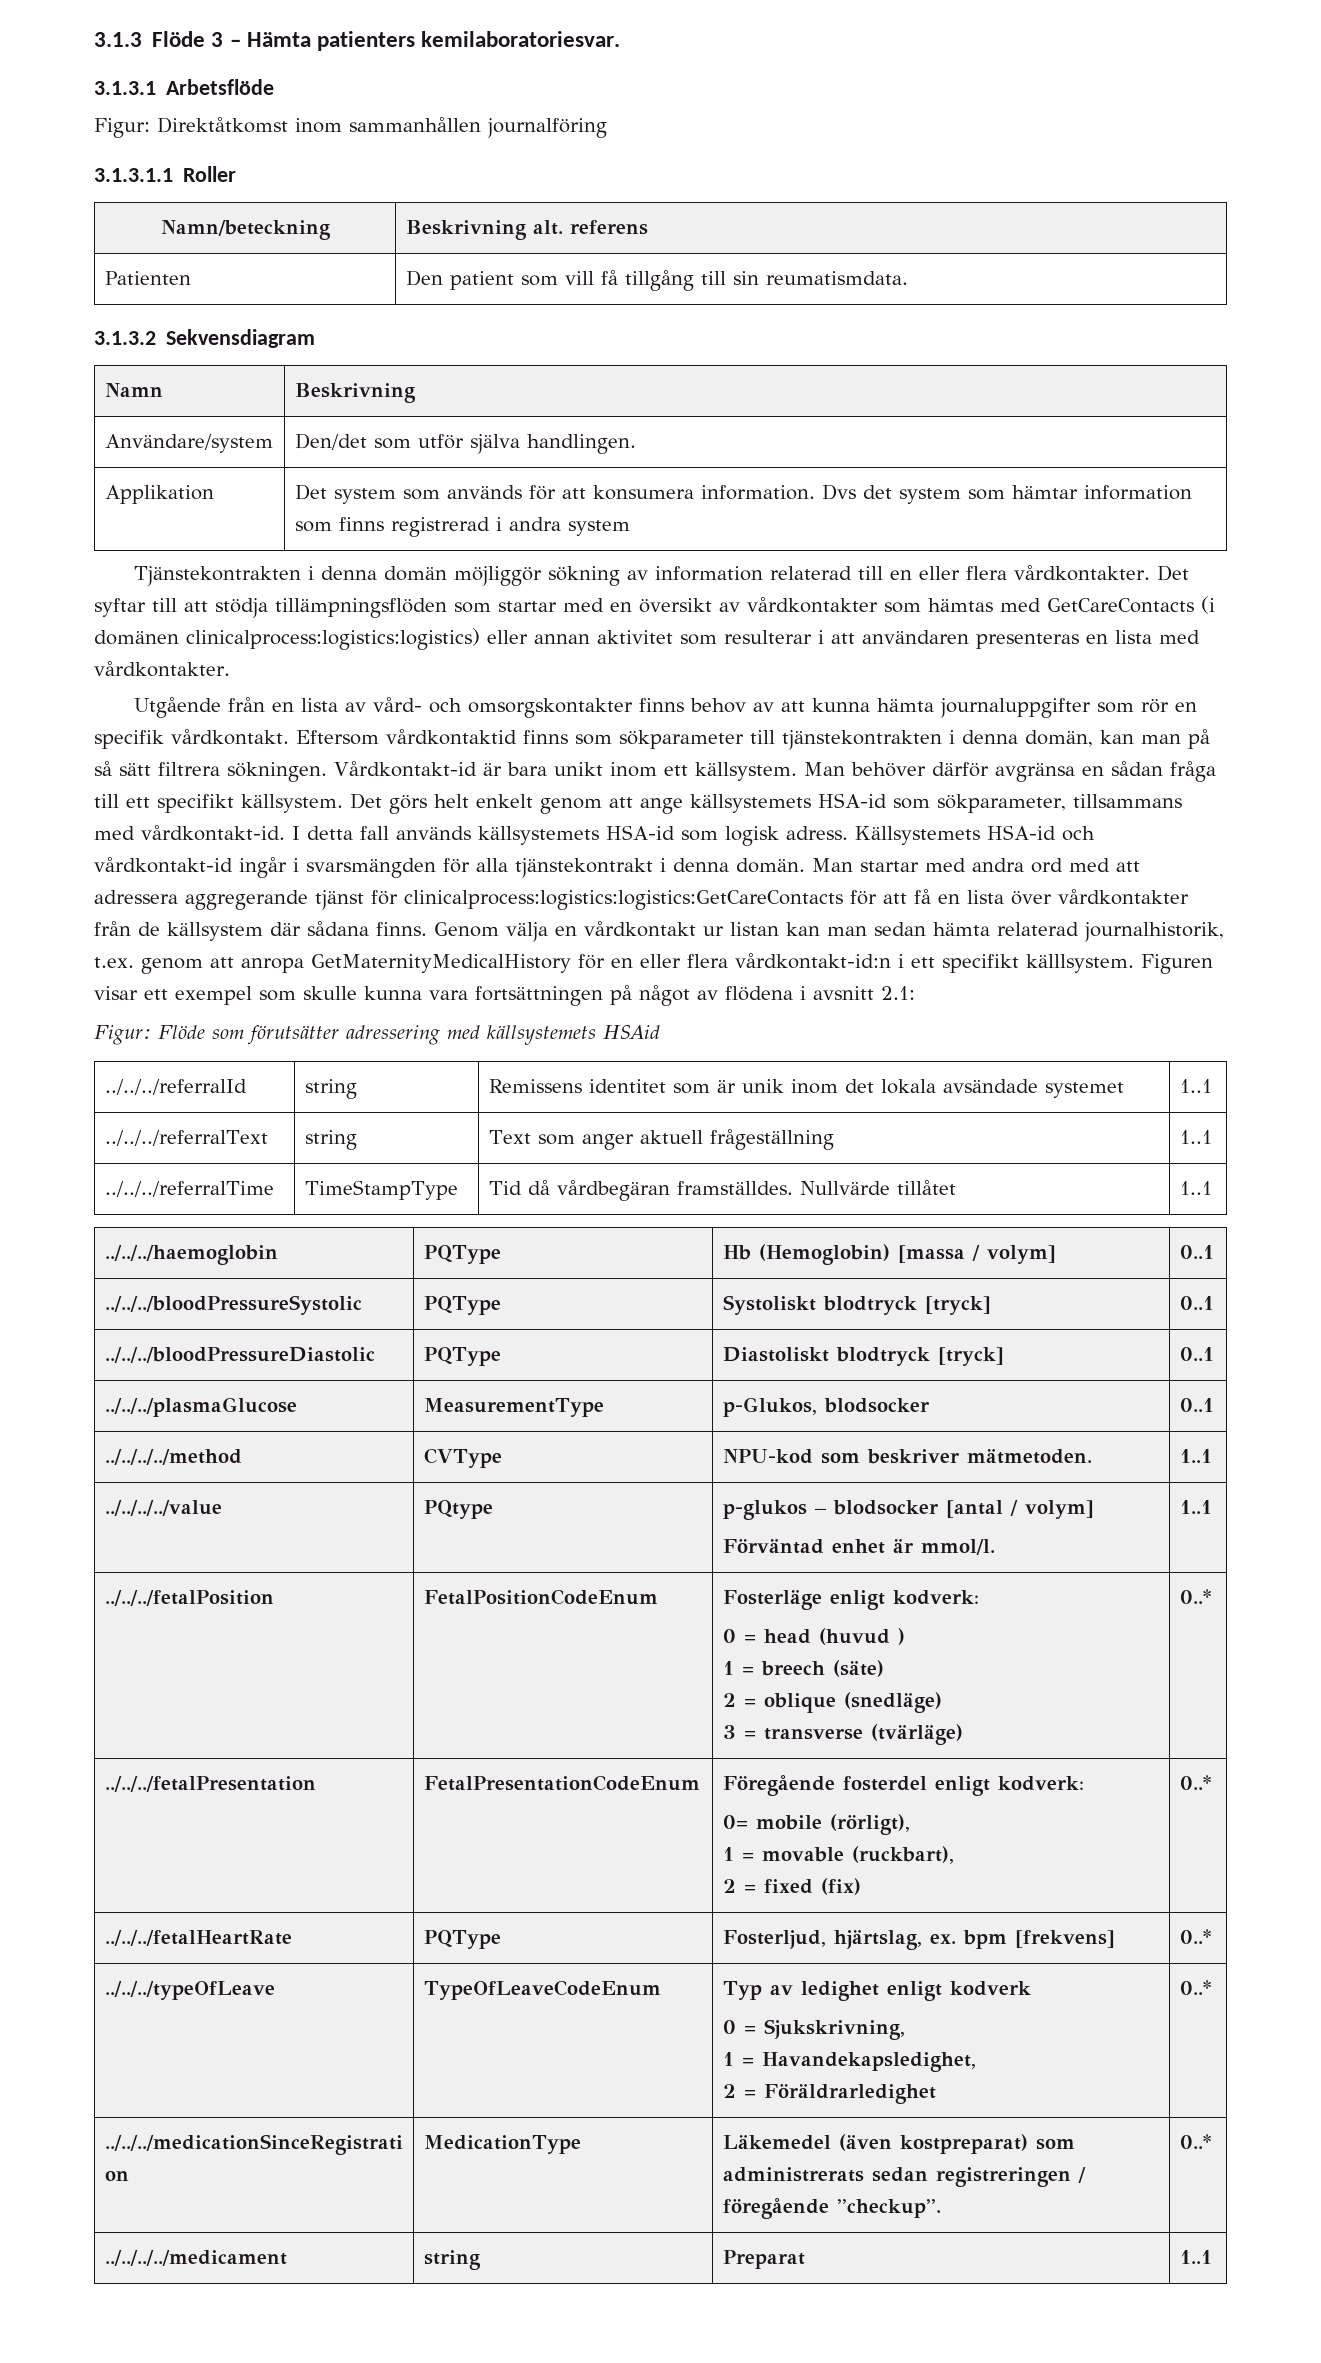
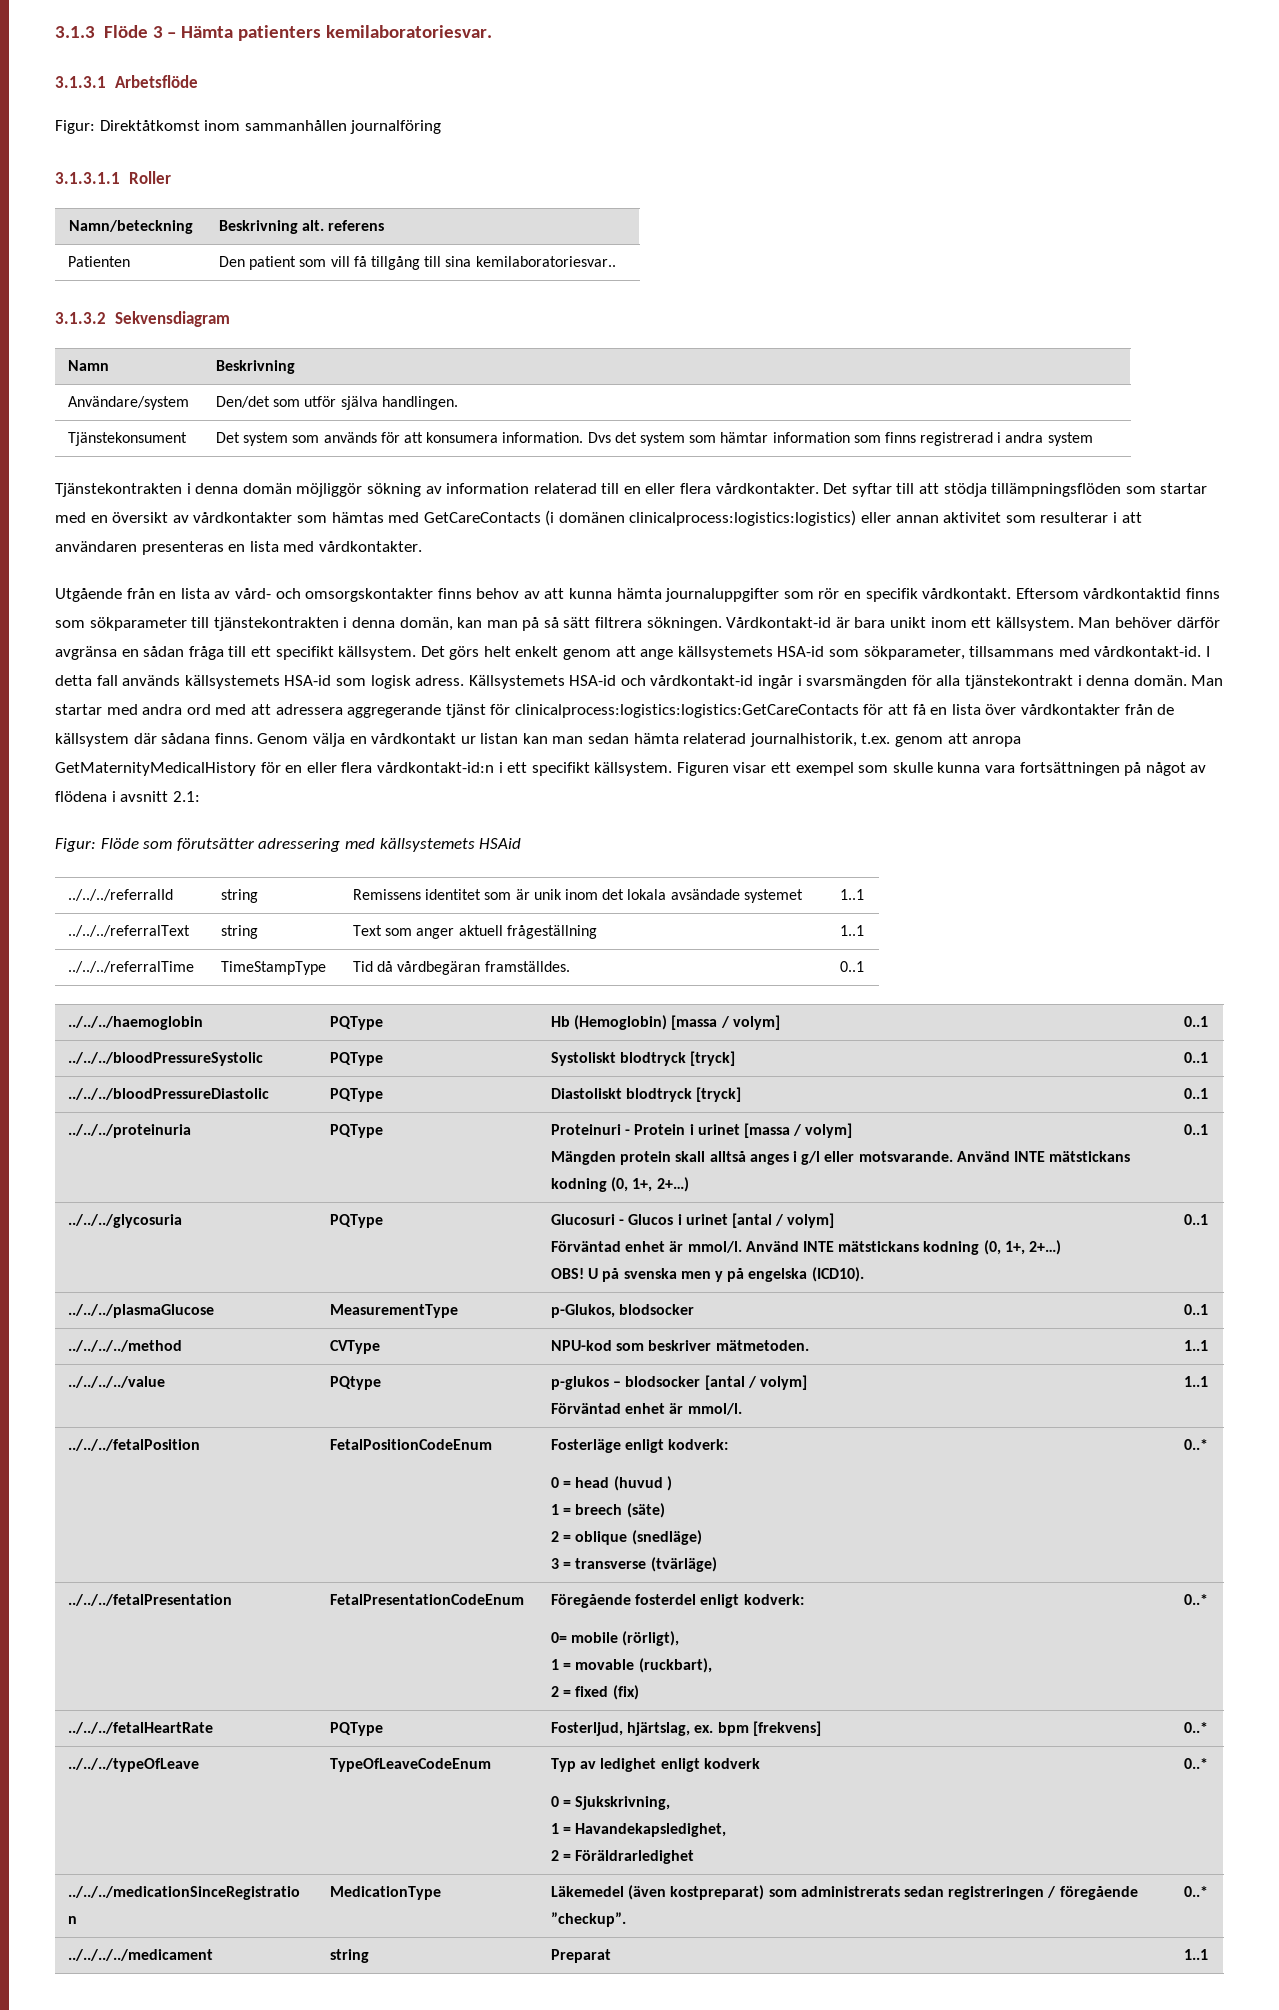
[732,271,908,285] sin reumatismdata. -> [445,256,616,267] sina kemilaboratoriesvar..
[104,485,214,504] Applikation -> [68,432,188,446] Tjänstekonsument
[1026,954,1134,973] källlsystem. -> [594,762,673,776] källsystem.
[799,1180,956,1195] [1179,1181,1212,1195] Nullvärde tillåtet | 1..1 -> [840,961,865,972] | 0..1
(1214, 1354) none -> [68,1124,192,1138] [330,1124,384,1138] [551,1123,853,1138] [551,1151,1131,1165] [551,1177,689,1192] [1184,1124,1209,1135] [68,1214,183,1228] [330,1214,384,1228] [551,1213,835,1228] [551,1240,1061,1255] [551,1267,864,1282] [1184,1214,1209,1225] // ../../../proteinuria | PQType | Proteinuri - Protein i urinet [massa / volym] // Mängden protein skall alltså anges i g/l eller motsvarande. Använd INTE mätstickans kodning (0, 1+, 2+…) | 0..1 // ../../../glycosuria | PQType | Glucosuri - Glucos i urinet [antal / volym] // Förväntad enhet är mmol/l. Använd INTE mätstickans kodning (0, 1+, 2+…) // OBS! U på svenska men y på engelska (ICD10). | 0..1

